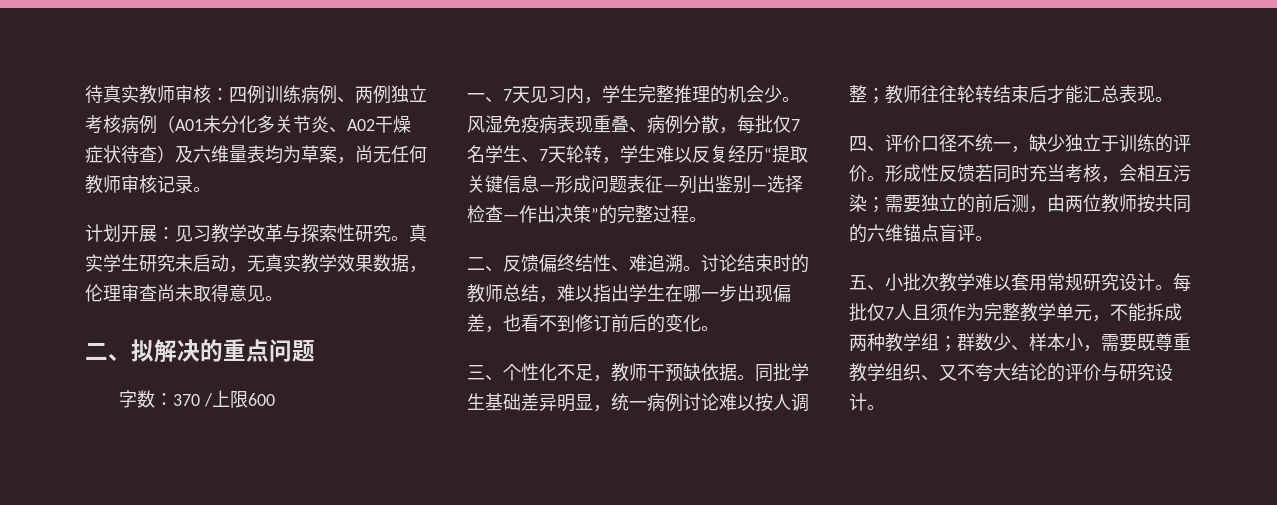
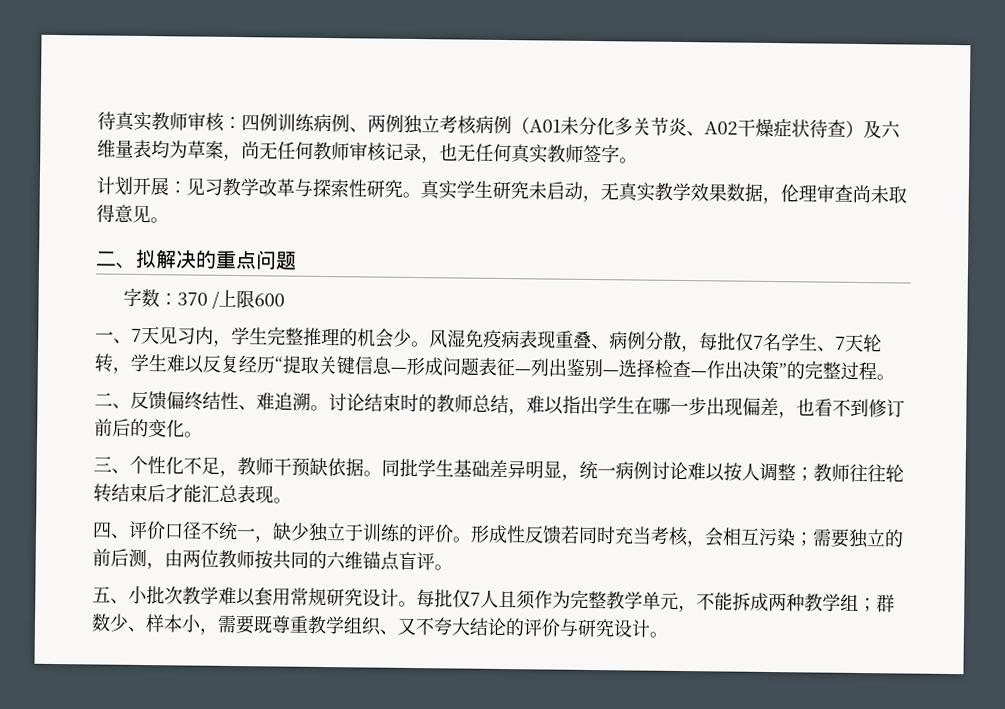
(193, 184) none -> [421,143,620,164] ，也无任何真实教师签字

